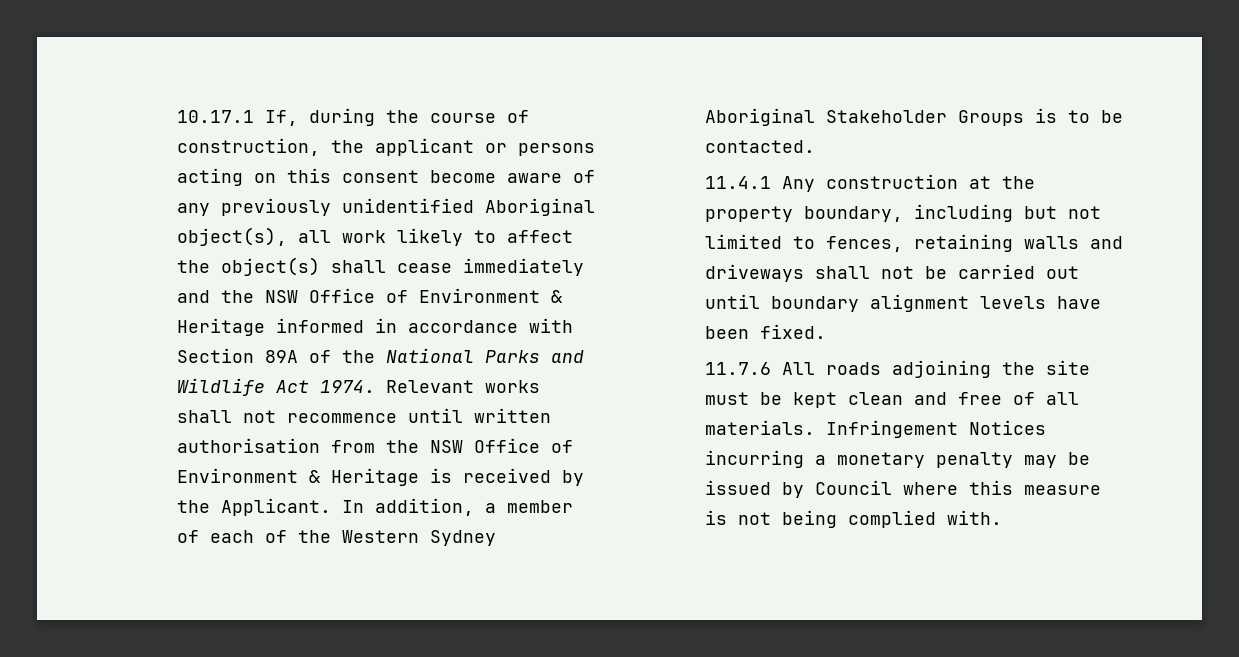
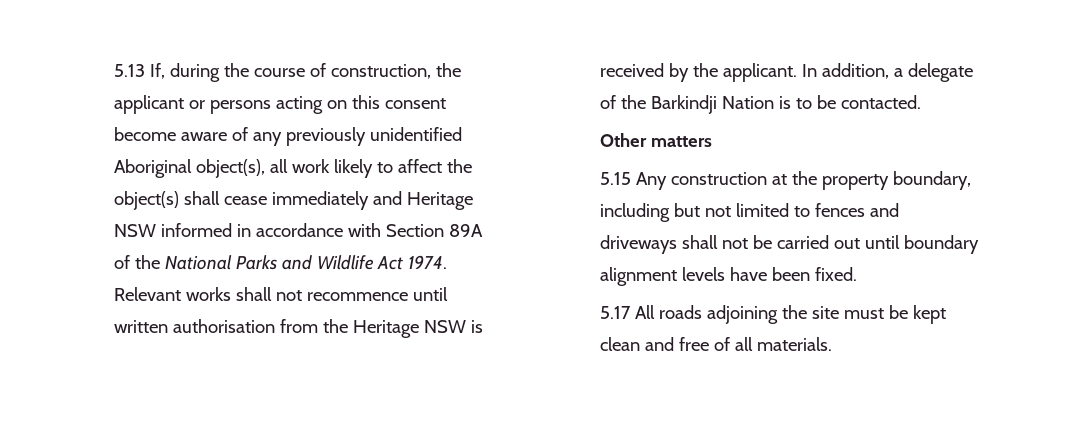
[177,110,255,123] 10.17.1 -> [113,64,145,77] 5.13
[221,288,564,303] [177,318,266,336] the NSW Office of Environment & Heritage -> [406,192,473,210] [113,224,156,237] Heritage NSW
[430,438,574,453] [177,468,420,486] NSW Office of Environment & Heritage -> [352,320,466,338] Heritage NSW
[221,498,332,516] Applicant. -> [722,63,797,82] applicant.
[507,500,574,513] [177,530,497,546] [705,108,1025,126] member of each of the Western Sydney Aboriginal Stakeholder Groups -> [907,63,973,82] [599,95,774,114] delegate of the Barkindji Nation
[705,176,772,189] 11.4.1 -> [599,133,712,147] [599,172,631,185] Other matters // 5.15
[826,234,1080,252] fences, retaining walls -> [814,203,865,217] fences
[705,362,772,375] 11.7.6 -> [599,306,631,319] 5.17
[826,420,1047,438] [705,450,1091,468] [705,480,1102,498] [705,510,1003,528] Infringement Notices incurring a monetary penalty may be issued by Council where this measure is not being complied with. -> (832, 344) none

